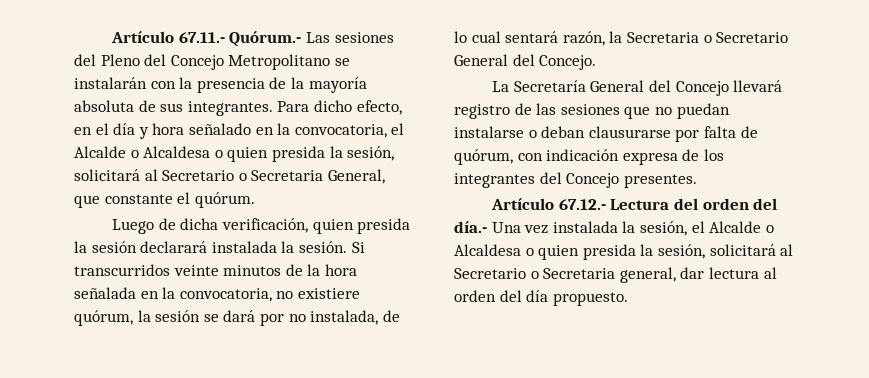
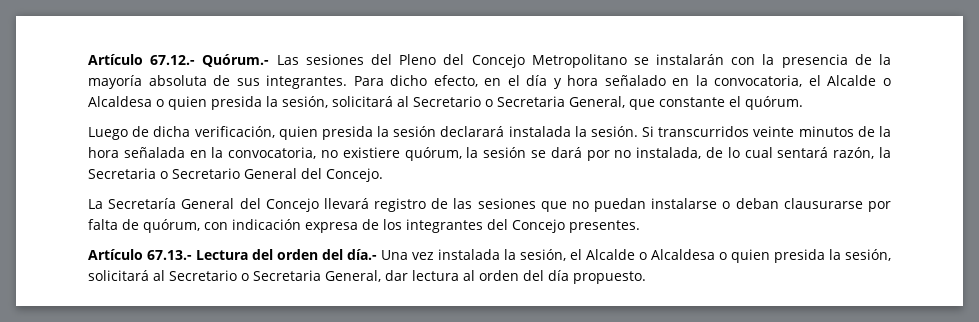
[111,31,225,43] Artículo 67.11.- -> [88,54,196,65] Artículo 67.12.-
[558,199,606,210] 67.12.- -> [147,250,192,260] 67.13.-
[619,267,676,283] general, -> [325,270,381,282] General,

